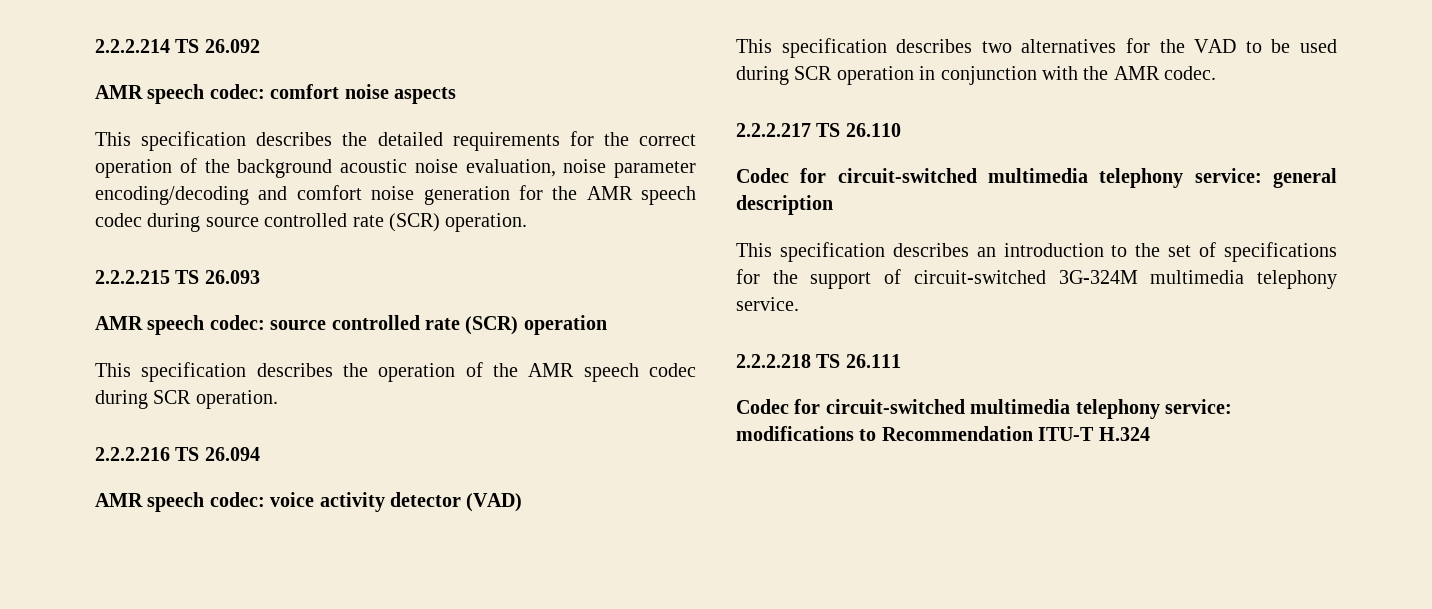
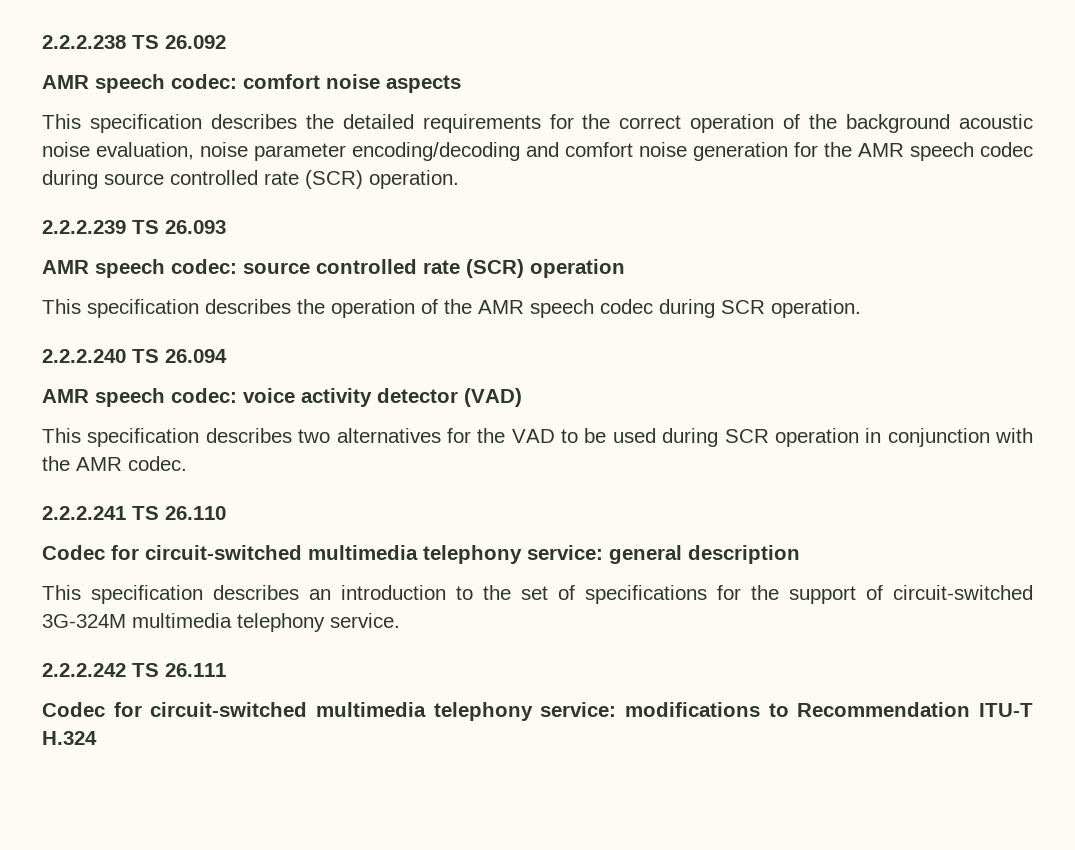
[95,39,170,53] 2.2.2.214 -> [42,35,126,49] 2.2.2.238
[95,270,170,284] 2.2.2.215 -> [42,220,126,234] 2.2.2.239
[95,447,170,461] 2.2.2.216 -> [42,349,126,363] 2.2.2.240
[736,123,811,137] 2.2.2.217 -> [42,506,126,520] 2.2.2.241
[736,354,811,368] 2.2.2.218 -> [42,663,126,677] 2.2.2.242

